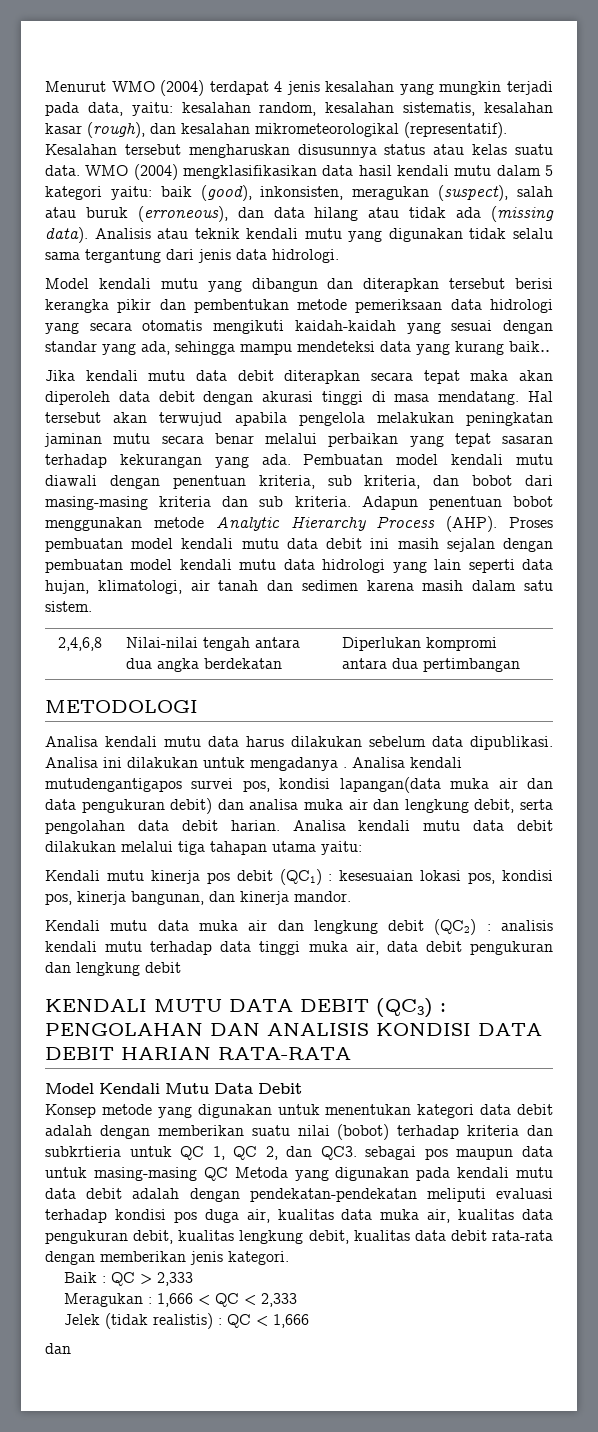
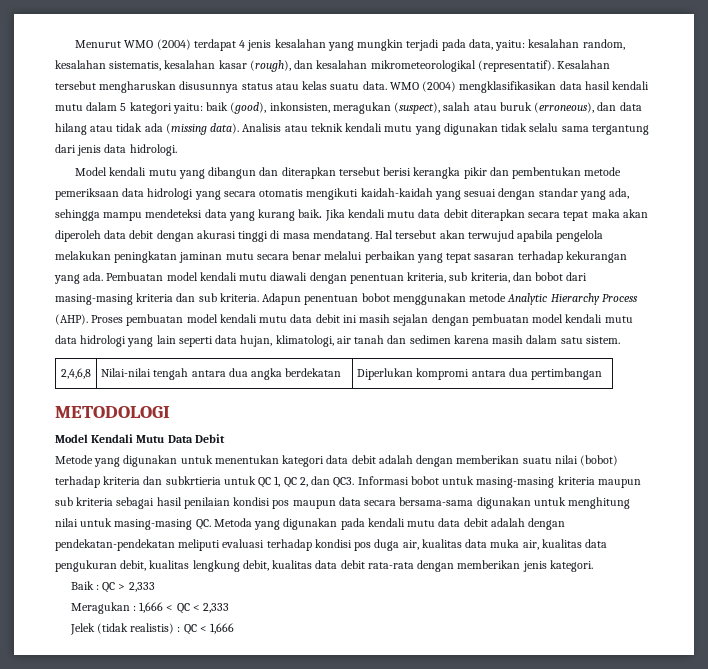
[509,341,550,352] baik.. // -> [298,209,323,218] baik.
[45,736,553,750] [45,757,462,771] [45,777,553,793] [45,798,554,814] [45,820,553,834] [45,841,362,855] [45,869,553,885] [45,891,351,905] [45,919,553,935] [45,941,553,955] [45,962,181,976] [45,998,446,1018] [45,1023,542,1036] [45,1047,351,1060] // Analisa kendali mutu data harus dilakukan sebelum data dipublikasi. Analisa ini dilakukan untuk mengadanya . Analisa kendali mutudengantigapos survei pos, kondisi lapangan(data muka air dan data pengukuran debit) dan analisa muka air dan lengkung debit, serta pengolahan data debit harian. Analisa kendali mutu data debit dilakukan melalui tiga tahapan utama yaitu: // Kendali mutu kinerja pos debit (QC1) : kesesuaian lokasi pos, kondisi pos, kinerja bangunan, dan kinerja mandor. // Kendali mutu data muka air dan lengkung debit (QC2) : analisis kendali mutu terhadap data tinggi muka air, data debit pengukuran dan lengkung debit // KENDALI MUTU DATA DEBIT (QC3) : PENGOLAHAN DAN ANALISIS KONDISI DATA DEBIT HARIAN RATA-RATA -> (170, 412) none
[45,1104,152,1118] Konsep metode -> [55,455,93,464] Metode
[365,1146,553,1160] [45,1167,228,1181] sebagai pos maupun data untuk masing-masing QC -> [357,476,641,488] [55,497,631,509] [55,518,211,530] Informasi bobot untuk masing-masing kriteria maupun sub kriteria sebagai hasil penilaian kondisi pos maupun data secara bersama-sama digunakan untuk menghitung nilai untuk masing-masing QC.
[45,1343,71,1354] // dan -> (235, 628) none

